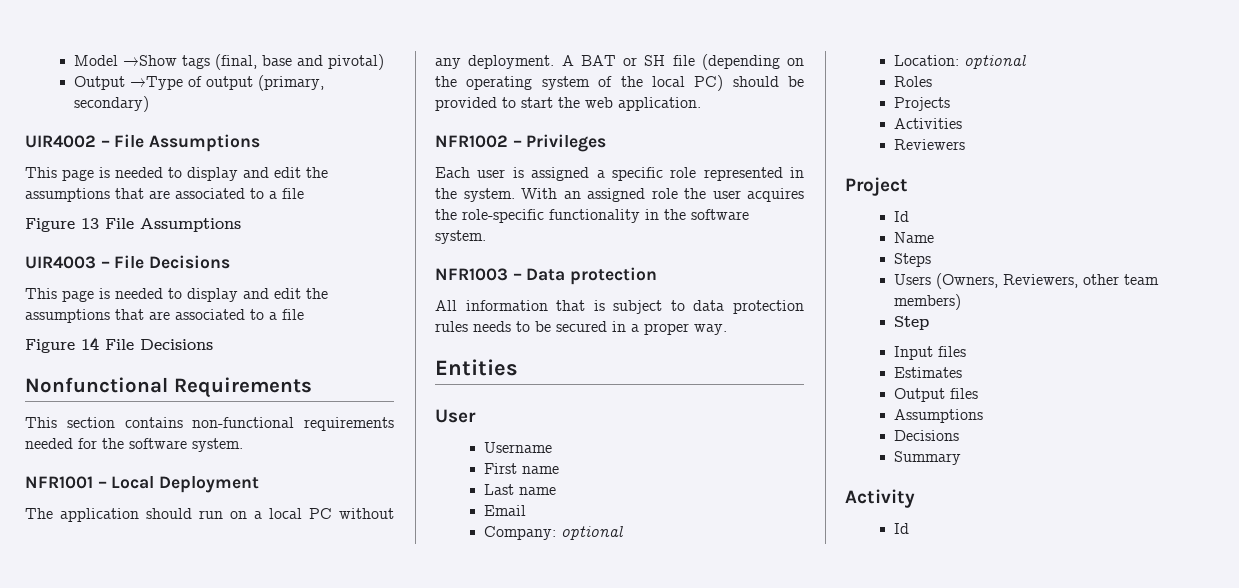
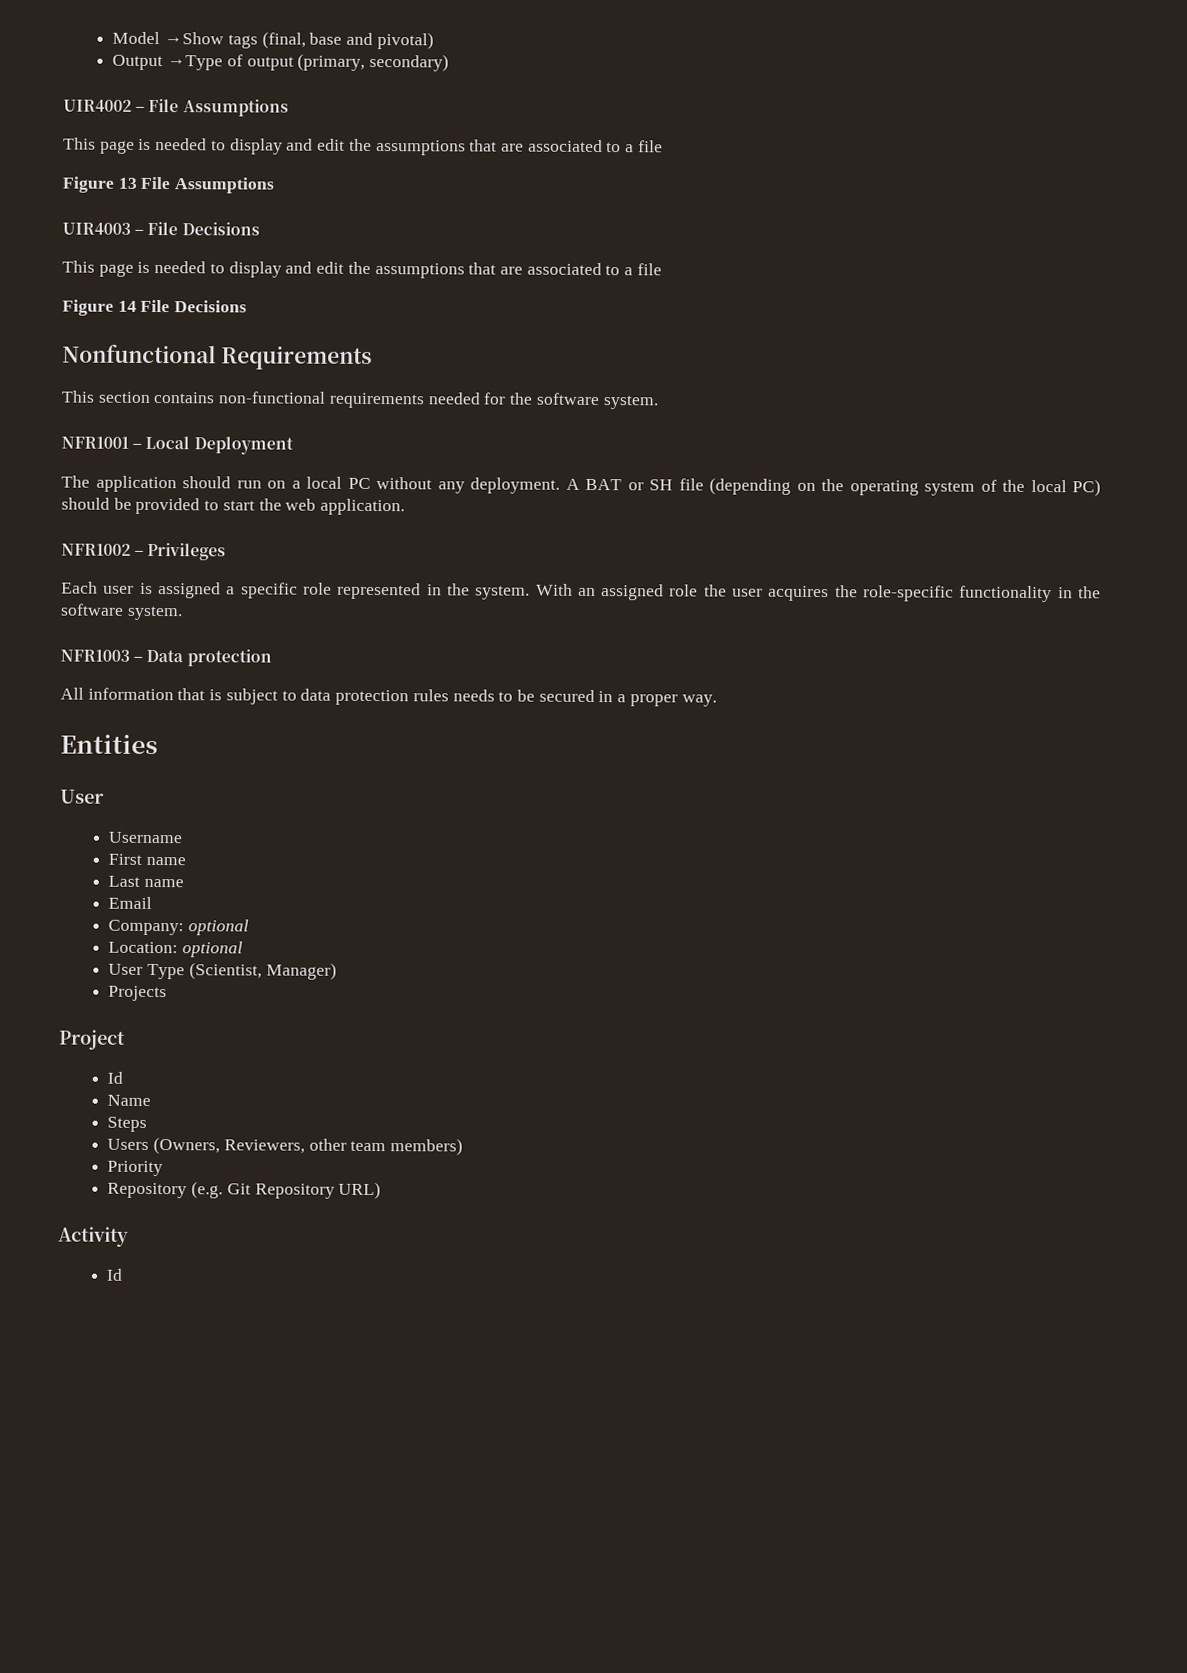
[894,76,933,87] Roles -> [108,962,337,980] User Type (Scientist, Manager)
[894,118,963,129] [894,139,966,150] // Activities // Reviewers -> (168, 993) none
[894,316,930,330] [894,346,967,360] [894,367,963,378] [894,388,979,402] [894,409,984,423] [894,430,960,441] [894,451,962,465] Step // Input files // Estimates // Output files // Assumptions // Decisions // Summary -> [107,1160,164,1177] [107,1181,382,1200] Priority // Repository (e.g. Git Repository URL)

